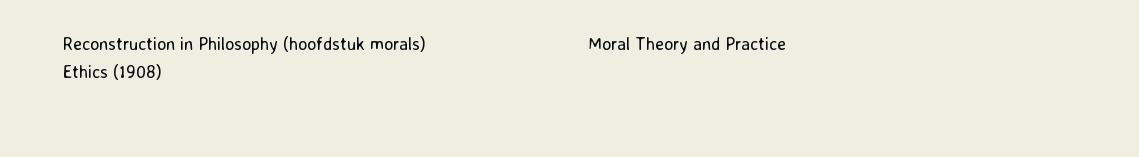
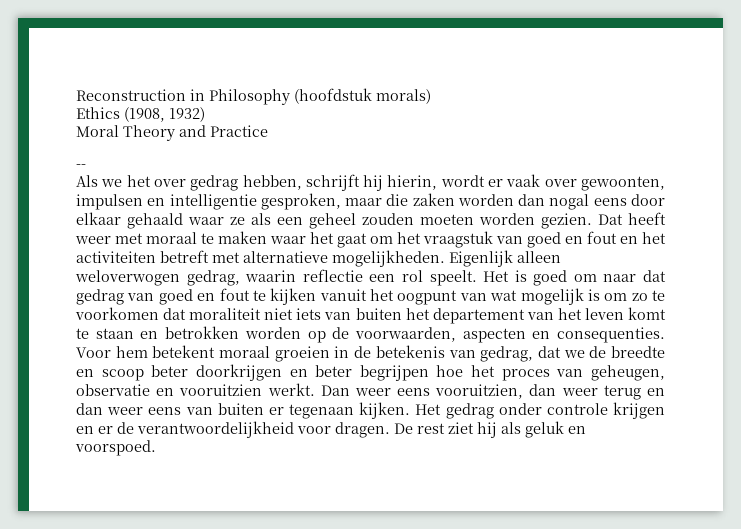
[113,64,162,80] (1908) -> [124,107,205,122] (1908, 1932)
(786, 43) none -> [76,164,86,168] [76,174,666,191] [76,193,665,210] [76,212,666,229] [75,231,666,248] [76,250,561,267] [75,269,666,286] [76,288,665,305] [75,307,666,324] [76,326,665,343] [76,345,665,362] [76,364,665,381] [76,383,665,400] [76,402,666,419] [76,421,586,438] [75,440,156,456] // -- // Als we het over gedrag hebben, schrijft hij hierin, wordt er vaak over gewoonten, impulsen en intelligentie gesproken, maar die zaken worden dan nogal eens door elkaar gehaald waar ze als een geheel zouden moeten worden gezien. Dat heeft weer met moraal te maken waar het gaat om het vraagstuk van goed en fout en het activiteiten betreft met alternatieve mogelijkheden. Eigenlijk alleen weloverwogen gedrag, waarin reflectie een rol speelt. Het is goed om naar dat gedrag van goed en fout te kijken vanuit het oogpunt van wat mogelijk is om zo te voorkomen dat moraliteit niet iets van buiten het departement van het leven komt te staan en betrokken worden op de voorwaarden, aspecten en consequenties. Voor hem betekent moraal groeien in de betekenis van gedrag, dat we de breedte en scoop beter doorkrijgen en beter begrijpen hoe het proces van geheugen, observatie en vooruitzien werkt. Dan weer eens vooruitzien, dan weer terug en dan weer eens van buiten er tegenaan kijken. Het gedrag onder controle krijgen en er de verantwoordelijkheid voor dragen. De rest ziet hij als geluk en voorspoed.

